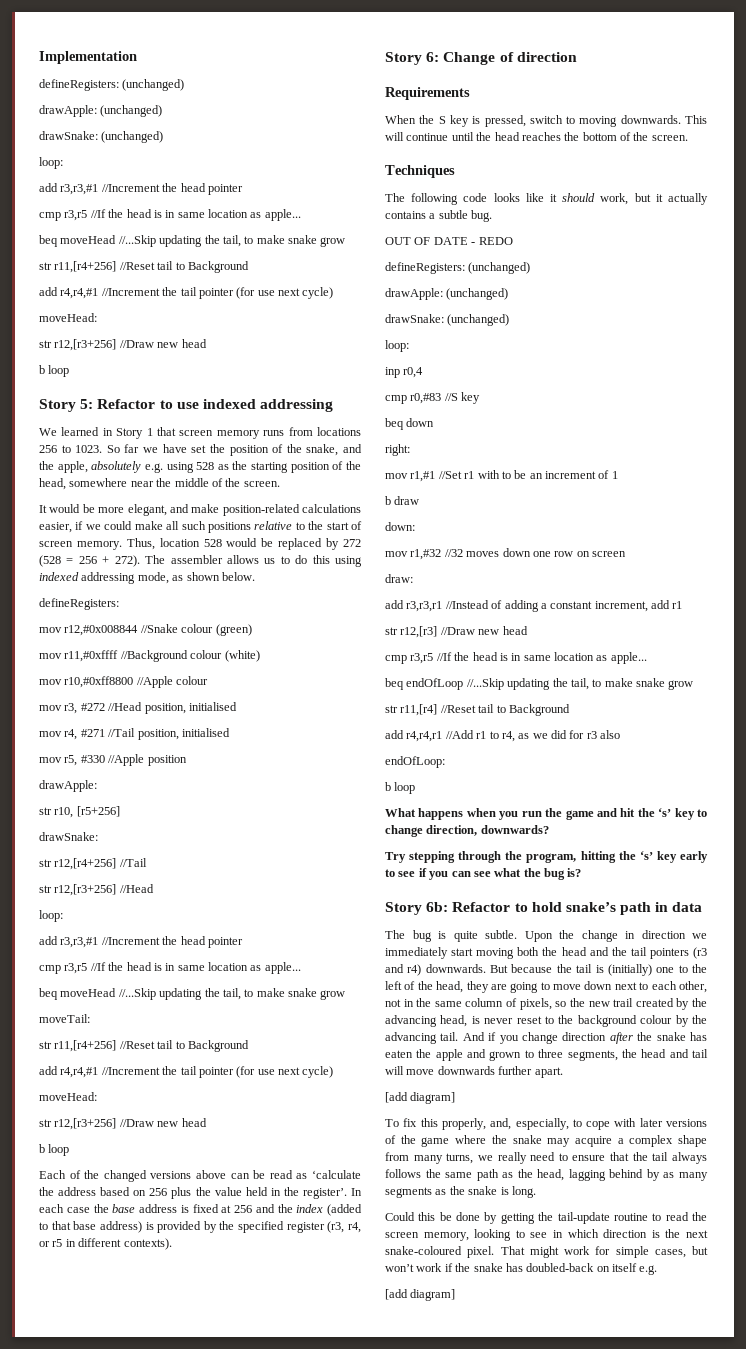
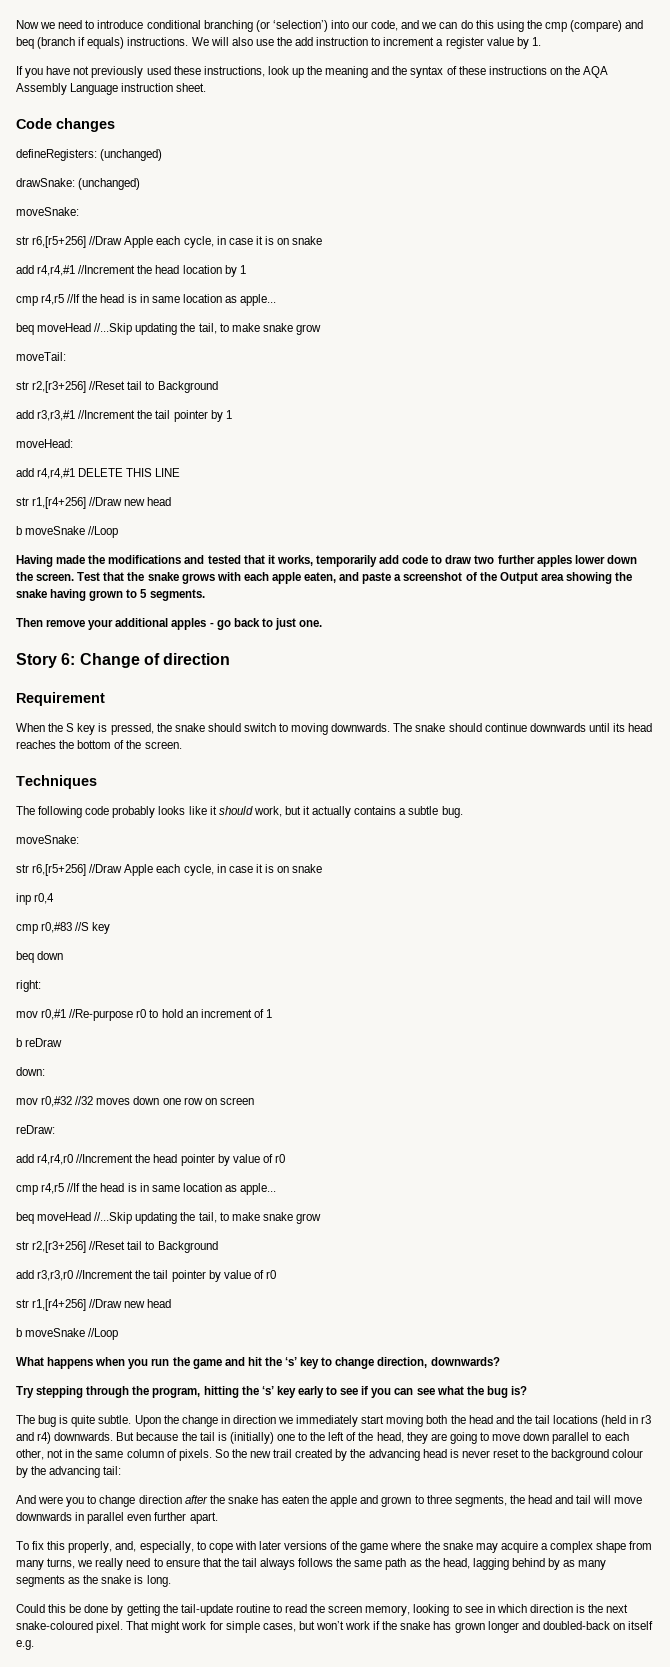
[39,51,137,64] [39,79,185,91] [39,105,163,117] [39,131,164,143] [39,157,63,169] [39,183,243,195] [39,209,301,221] [39,235,346,247] [39,261,249,273] [39,287,334,299] [39,313,97,322] [39,339,207,351] [39,365,70,377] [39,399,334,412] [39,427,361,439] [39,444,362,456] [39,461,361,473] [39,478,280,490] [39,504,361,516] [39,521,363,533] [39,538,361,550] [39,555,362,567] [39,572,255,584] [39,598,119,610] [39,624,252,636] [39,650,260,662] [39,676,209,688] [39,702,237,714] [39,728,230,740] [39,754,187,766] [39,780,97,792] [39,806,120,818] [39,832,98,841] [39,858,147,870] [39,884,154,896] [39,910,63,922] [39,936,243,948] [39,963,88,974] Implementation // defineRegisters: (unchanged) // drawApple: (unchanged) // drawSnake: (unchanged) // loop: // add r3,r3,#1 //Increment the head pointer // cmp r3,r5 //If the head is in same location as apple... // beq moveHead //...Skip updating the tail, to make snake grow // str r11,[r4+256] //Reset tail to Background // add r4,r4,#1 //Increment the tail pointer (for use next cycle) // moveHead: // str r12,[r3+256] //Draw new head // b loop // Story 5: Refactor to use indexed addressing // We learned in Story 1 that screen memory runs from locations 256 to 1023. So far we have set the position of the snake, and the apple, absolutely e.g. using 528 as the starting position of the head, somewhere near the middle of the screen. // It would be more elegant, and make position-related calculations easier, if we could make all such positions relative to the start of screen memory. Thus, location 528 would be replaced by 272 (528 = 256 + 272). The assembler allows us to do this using indexed addressing mode, as shown below. // defineRegisters: // mov r12,#0x008844 //Snake colour (green) // mov r11,#0xffff //Background colour (white) // mov r10,#0xff8800 //Apple colour // mov r3, #272 //Head position, initialised // mov r4, #271 //Tail position, initialised // mov r5, #330 //Apple position // drawApple: // str r10, [r5+256] // drawSnake: // str r12,[r4+256] //Tail // str r12,[r3+256] //Head // loop: // add r3,r3,#1 //Increment the head pointer // cmp r3,r5 -> [16,20,644,32] [16,37,541,49] [16,66,609,78] [16,83,207,95] [16,118,115,132] [16,149,163,161] [16,178,141,190] [16,207,79,216] [16,236,323,248] [16,265,246,277] [16,294,65,306] Now we need to introduce conditional branching (or ‘selection’) into our code, and we can do this using the cmp (compare) and beq (branch if equals) instructions. We will also use the add instruction to increment a register value by 1. // If you have not previously used these instructions, look up the meaning and the syntax of these instructions on the AQA Assembly Language instruction sheet. // Code changes // defineRegisters: (unchanged) // drawSnake: (unchanged) // moveSnake: // str r6,[r5+256] //Draw Apple each cycle, in case it is on snake // add r4,r4,#1 //Increment the head location by 1 // cmp r4,r5
[54,1040,249,1052] [39,1066,334,1078] [39,1092,97,1101] [39,1118,207,1130] [39,1144,70,1156] [39,1170,361,1182] [39,1187,362,1199] [39,1204,362,1216] [39,1221,361,1233] [39,1238,172,1250] r11,[r4+256] //Reset tail to Background // add r4,r4,#1 //Increment the tail pointer (for use next cycle) // moveHead: // str r12,[r3+256] //Draw new head // b loop // Each of the changed versions above can be read as ‘calculate the address based on 256 plus the value held in the register’. In each case the base address is fixed at 256 and the index (added to that base address) is provided by the specified register (r3, r4, or r5 in different contexts). -> [32,381,218,393] [16,410,232,422] [16,439,73,448] [16,468,181,479] [16,497,172,509] [16,526,119,538] [16,555,637,567] [16,572,633,584] [16,589,205,601] [16,618,323,630] r2,[r3+256] //Reset tail to Background // add r3,r3,#1 //Increment the tail pointer by 1 // moveHead: // add r4,r4,#1 DELETE THIS LINE // str r1,[r4+256] //Draw new head // b moveSnake //Loop // Having made the modifications and tested that it works, temporarily add code to draw two further apples lower down the screen. Test that the snake grows with each apple eaten, and paste a screenshot of the Output area showing the snake having grown to 5 segments. // Then remove your additional apples - go back to just one.
[385,87,470,100] Requirements -> [16,692,105,706] Requirement
(526, 121) none -> [156,723,241,732] the snake should
[685,115,707,124] [385,132,492,141] This will continue until the -> [393,723,625,732] The snake should continue downwards until its
(488, 197) none -> [112,806,156,818] probably
[385,237,513,245] [385,262,531,274] [385,288,509,300] [385,314,510,326] [385,340,409,352] OUT OF DATE - REDO // defineRegisters: (unchanged) // drawApple: (unchanged) // drawSnake: (unchanged) // loop: -> [16,835,79,844] [16,864,323,876] moveSnake: // str r6,[r5+256] //Draw Apple each cycle, in case it is on snake
[410,470,527,482] r1,#1 //Set r1 with to be -> [41,1009,183,1021] r0,#1 //Re-purpose r0 to hold
[394,496,420,505] draw -> [25,1038,63,1047] reDraw
[410,549,442,560] r1,#32 -> [41,1096,73,1107] r0,#32
[385,574,413,583] [385,600,683,612] [385,626,528,638] [385,653,434,664] draw: // add r3,r3,r1 //Instead of adding a constant increment, add r1 // str r12,[r3] //Draw new head // cmp r3,r5 -> [16,1125,55,1134] [16,1154,285,1166] [16,1183,65,1195] reDraw: // add r4,r4,r0 //Increment the head pointer by value of r0 // cmp r4,r5
[406,678,694,690] [385,704,570,716] [385,730,621,742] [385,756,445,768] [385,782,416,794] endOfLoop //...Skip updating the tail, to make snake grow // str r11,[r4] //Reset tail to Background // add r4,r4,r1 //Add r1 to r4, as we did for r3 also // endOfLoop: // b loop -> [37,1212,321,1224] [16,1241,218,1253] [16,1270,276,1282] [16,1299,172,1311] [16,1328,119,1340] moveHead //...Skip updating the tail, to make snake grow // str r2,[r3+256] //Reset tail to Background // add r3,r3,r0 //Increment the tail pointer by value of r0 // str r1,[r4+256] //Draw new head // b moveSnake //Loop
[385,902,703,915] // Story 6b: Refactor to hold snake’s path in data -> (527, 1390) none
[649,947,707,959] pointers (r3 -> [553,1415,652,1427] locations (held in r3
[614,982,637,990] next -> [552,1432,590,1444] parallel
[519,998,567,1010] pixels, so -> [178,1449,229,1461] pixels. So
[440,1015,468,1027] head, -> [422,1449,447,1458] head
[440,1032,519,1044] tail. And if you -> [103,1466,122,1475] [16,1495,97,1507] tail: // And were you to
(495, 1070) none -> [75,1512,152,1524] in parallel even
[385,1092,456,1104] // [add diagram] -> (218, 1518) none
(523, 1267) none -> [454,1621,540,1633] grown longer and
[385,1289,456,1301] // [add diagram] -> (34, 1645) none

